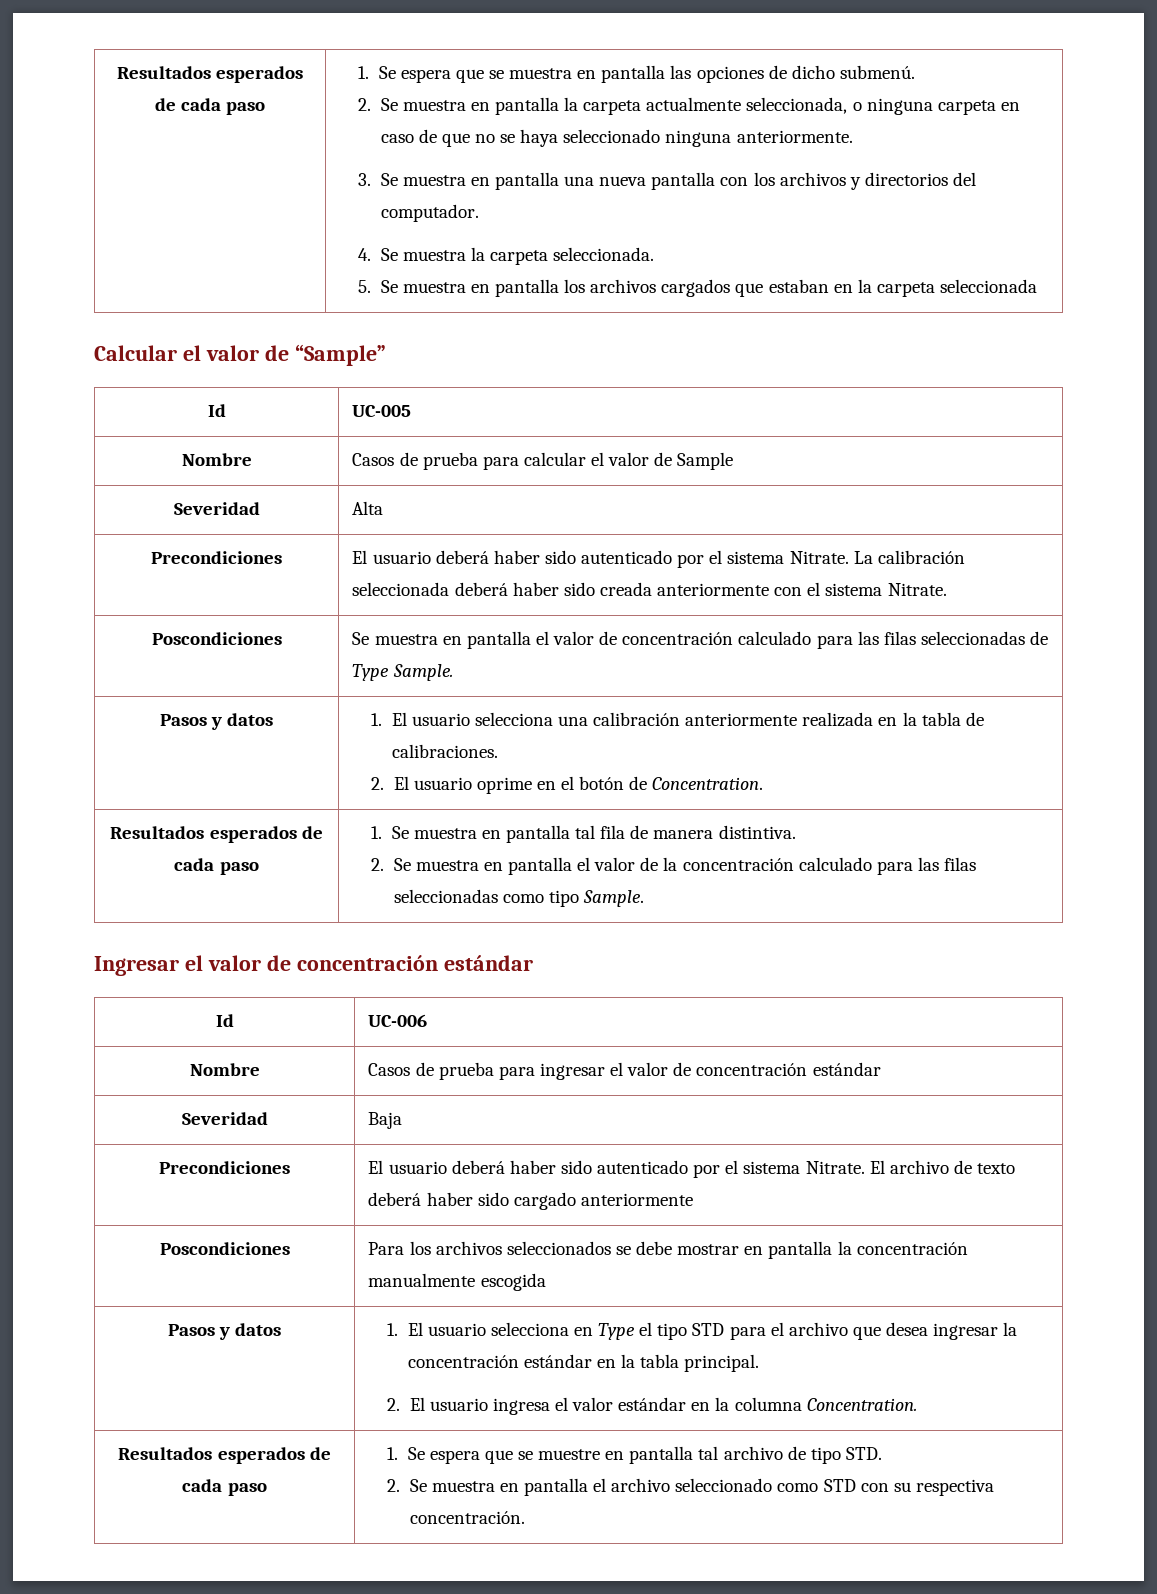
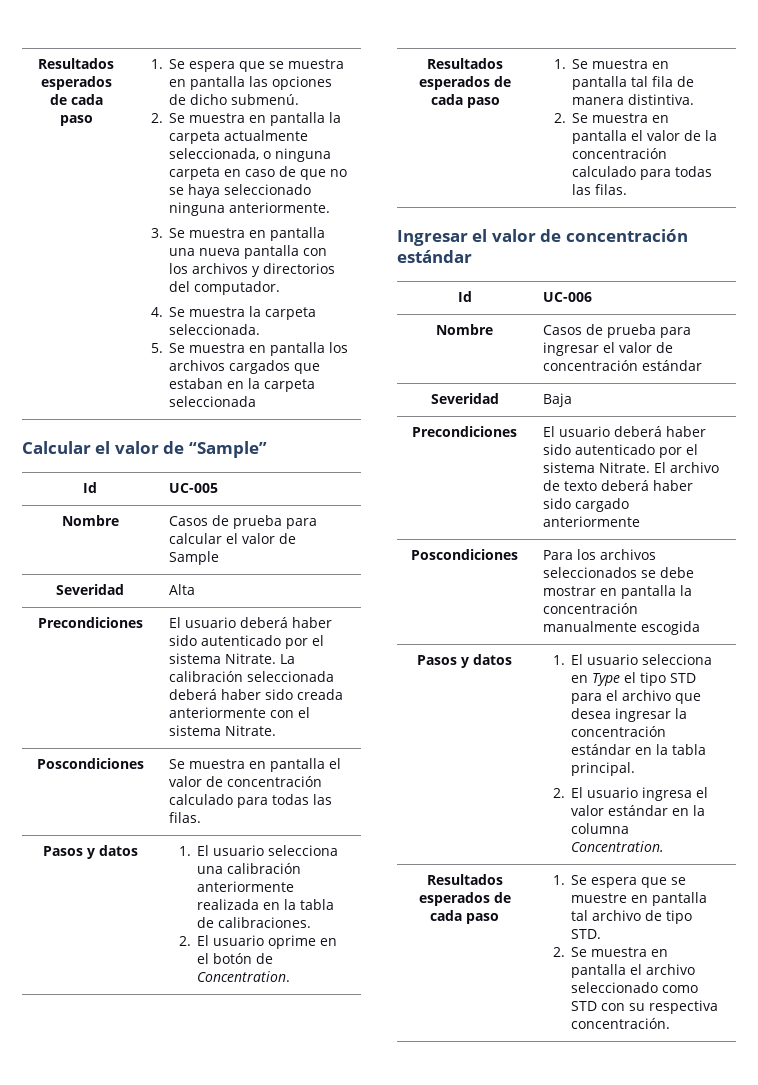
[857,631,1049,645] [352,664,453,681] las filas seleccionadas de Type Sample. -> [271,794,332,805] [168,812,201,823] todas las filas.
[917,857,977,871] [393,889,644,907] las filas seleccionadas como tipo Sample. -> [675,166,713,177] [572,184,628,195] todas las filas.

